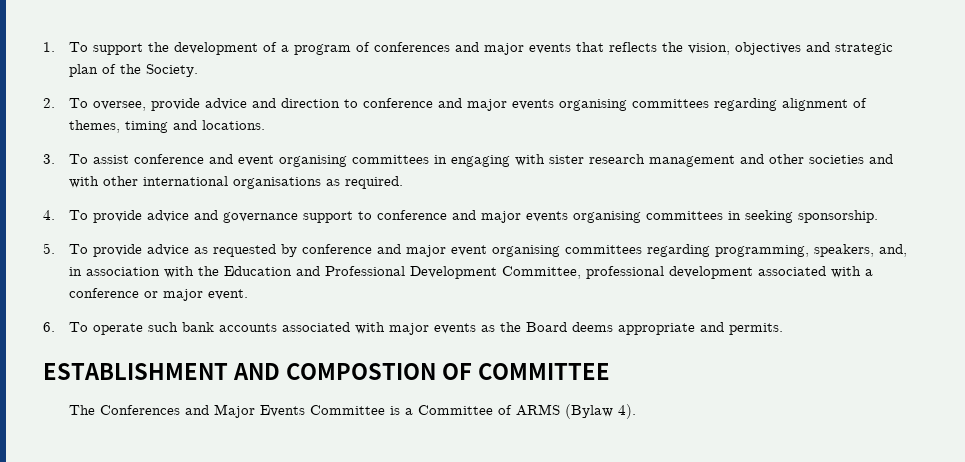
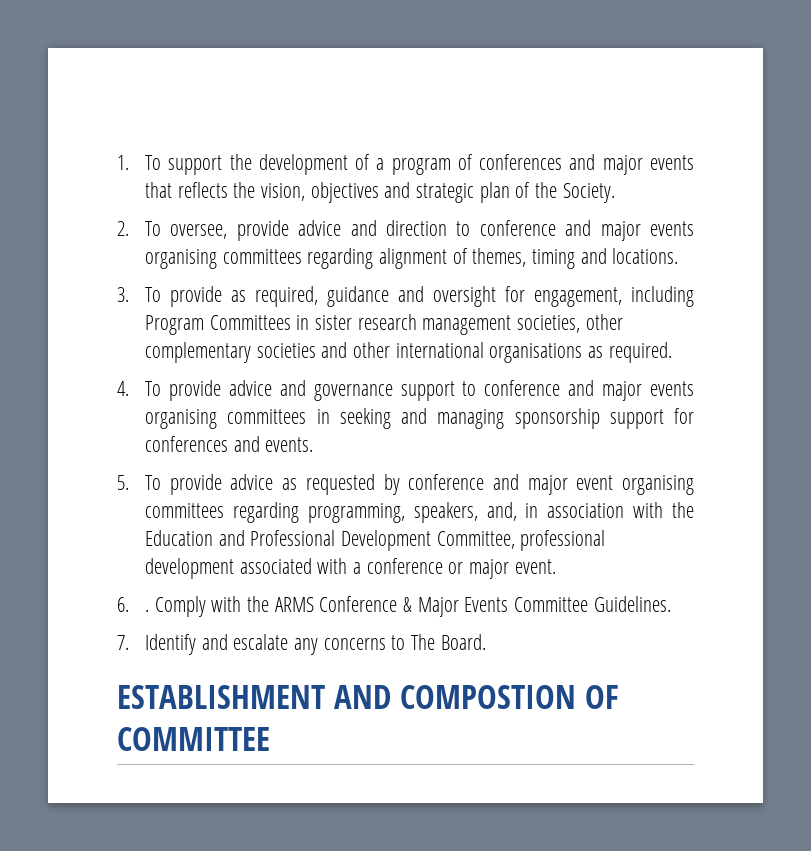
[93,154,805,167] assist conference and event organising committees in engaging with sister research management and other -> [170,286,694,307] [145,314,623,335] [145,342,252,363] provide as required, guidance and oversight for engagement, including Program Committees in sister research management societies, other complementary
[69,176,100,188] with -> (348, 350) none
[798,210,879,223] sponsorship. -> [401,408,694,429] [145,436,314,452] and managing sponsorship support for conferences and events.
[69,322,784,335] To operate such bank accounts associated with major events as the Board deems appropriate and permits. -> [145,596,671,617] [117,634,486,655] . Comply with the ARMS Conference & Major Events Committee Guidelines. // 7. Identify and escalate any concerns to The Board.
[69,404,637,419] // The Conferences and Major Events Committee is a Committee of ARMS (Bylaw 4). -> (270, 739) none

